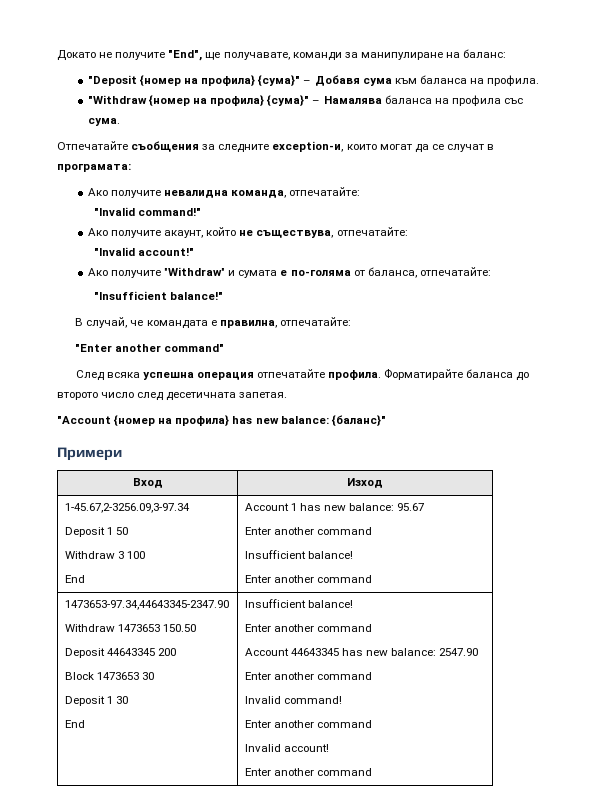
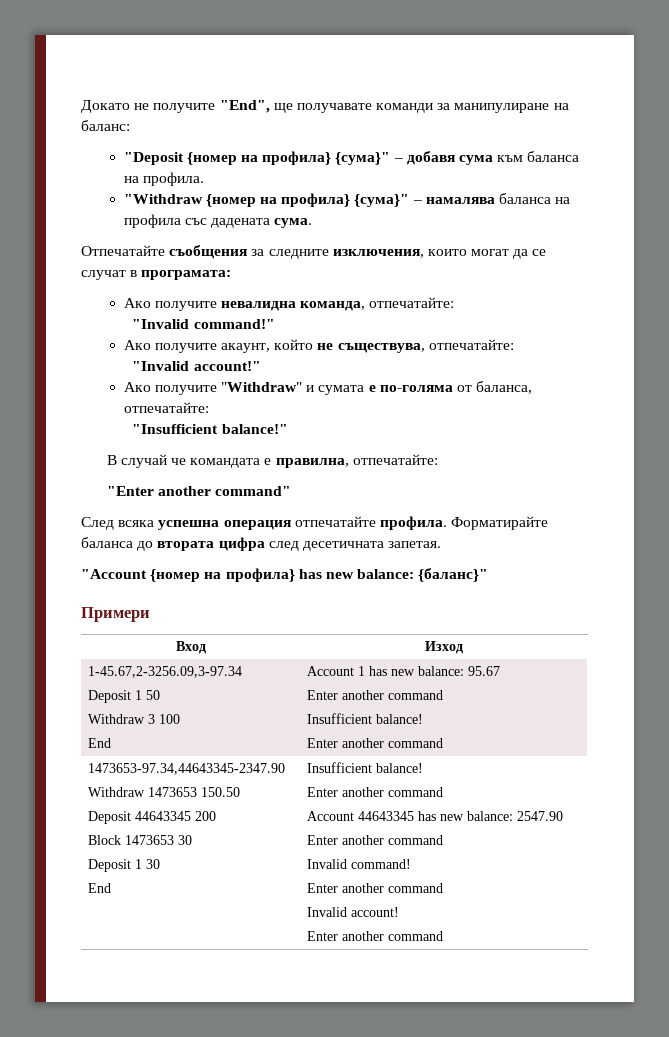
[223,52,290,60] получавате, -> [296,103,372,113] получавате
[314,75,360,86] Добавя -> [406,151,455,165] добавя
[323,96,382,104] Намалява -> [425,197,495,204] намалява
(523, 101) none -> [211,218,271,228] дадената
[272,141,344,152] exception-и, -> [332,249,424,258] изключения,
[86,317,128,328] случай, -> [120,454,167,468] случай
[57,392,135,400] второто число -> [157,537,265,551] втората цифра

